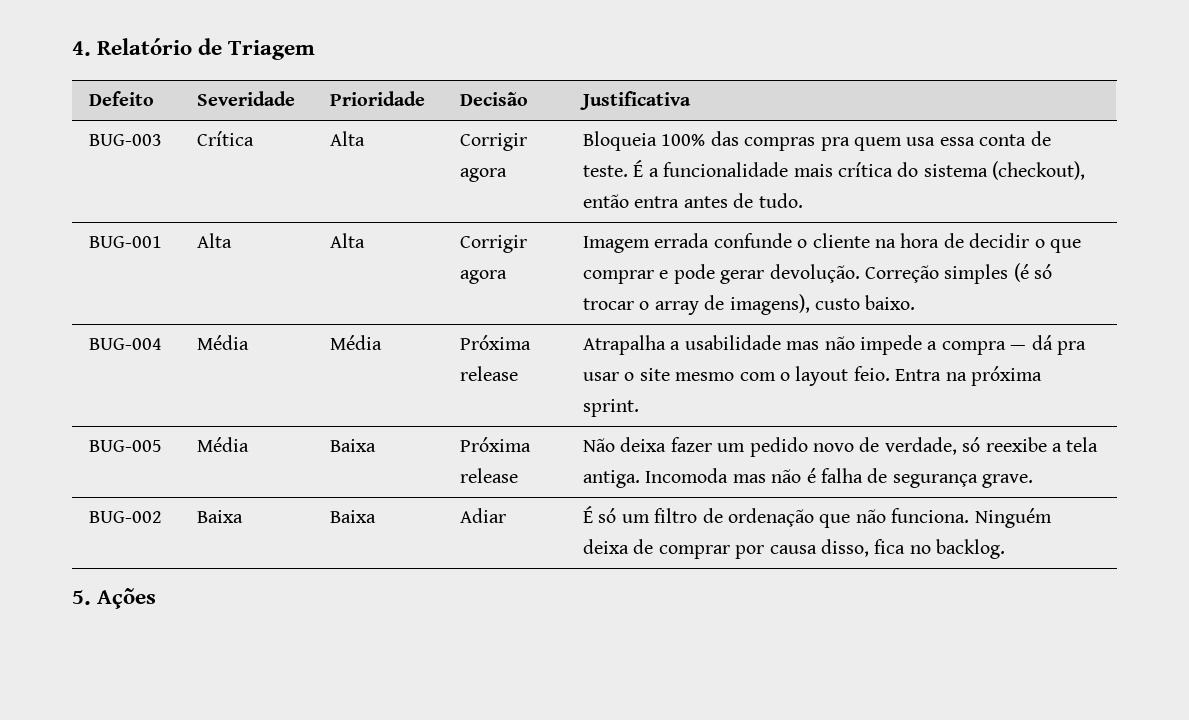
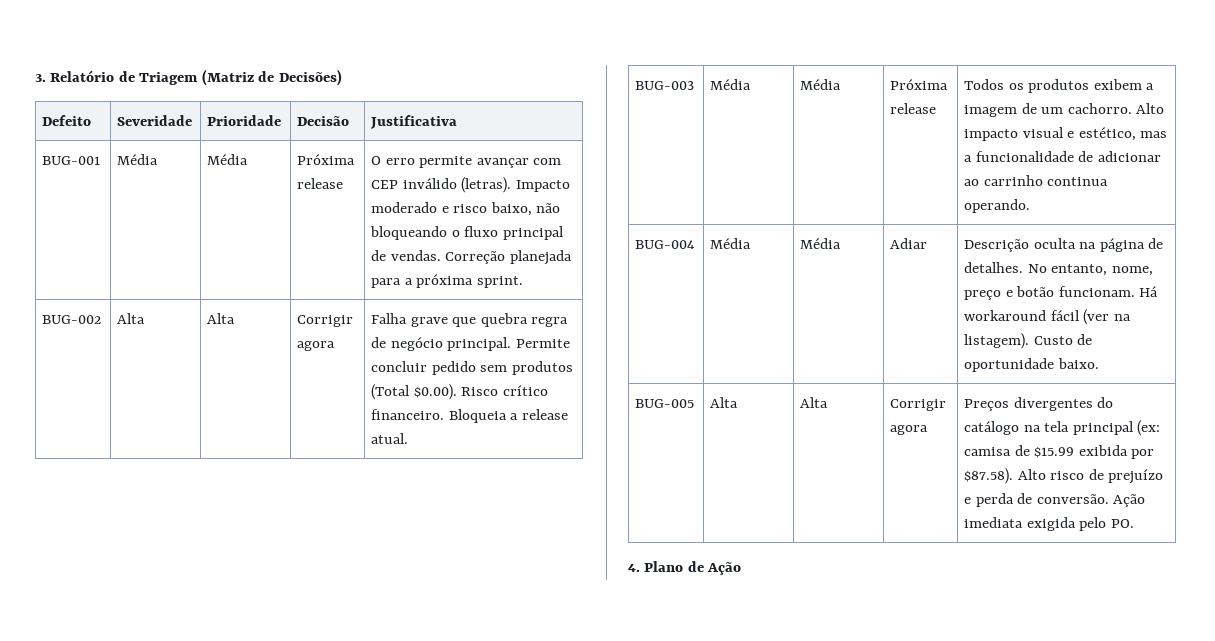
[72,41,91,56] 4. -> [35,74,46,82] 3.
(316, 50) none -> [201,69,342,86] (Matriz de Decisões)
[89,134,163,146] [197,131,255,146] [330,131,366,146] [460,133,528,151] [460,168,508,182] [583,131,1051,151] [583,159,1086,180] [583,193,803,208] [89,236,163,248] [197,233,233,248] [330,233,366,248] [460,235,528,253] [460,270,508,284] [583,233,1082,253] [583,263,1053,284] [583,294,916,315] [89,338,163,350] [197,335,250,350] [330,335,383,350] [460,335,532,350] [460,366,519,381] [583,335,1087,355] [583,366,1043,386] [583,399,640,417] [89,440,163,452] [197,437,250,452] [330,439,377,452] [460,437,532,452] [460,468,519,483] [583,437,1099,457] [583,468,1034,488] [89,511,163,523] [197,510,244,523] [330,510,377,523] [460,508,507,523] [583,505,1052,528] [583,539,1006,559] [72,588,157,609] BUG-003 | Crítica | Alta | Corrigir agora | Bloqueia 100% das compras pra quem usa essa conta de teste. É a funcionalidade mais crítica do sistema (checkout), então entra antes de tudo. // BUG-001 | Alta | Alta | Corrigir agora | Imagem errada confunde o cliente na hora de decidir o que comprar e pode gerar devolução. Correção simples (é só trocar o array de imagens), custo baixo. // BUG-004 | Média | Média | Próxima release | Atrapalha a usabilidade mas não impede a compra — dá pra usar o site mesmo com o layout feio. Entra na próxima sprint. // BUG-005 | Média | Baixa | Próxima release | Não deixa fazer um pedido novo de verdade, só reexibe a tela antiga. Incomoda mas não é falha de segurança grave. // BUG-002 | Baixa | Baixa | Adiar | É só um filtro de ordenação que não funciona. Ninguém deixa de comprar por causa disso, fica no backlog. // 5. Ações -> [42,156,101,165] [117,154,159,165] [207,154,249,165] [297,154,356,165] [297,178,344,189] [371,156,561,168] [371,177,570,193] [371,202,560,216] [370,226,564,240] [371,250,572,265] [371,274,523,288] [42,315,102,324] [117,313,146,324] [207,313,236,324] [297,315,354,327] [297,341,336,351] [371,313,568,327] [371,337,570,351] [371,361,573,375] [371,384,548,400] [371,409,568,423] [371,433,409,444] [635,81,695,90] [710,79,752,90] [800,79,842,90] [890,79,949,90] [890,103,937,114] [964,79,1154,93] [964,103,1164,117] [964,127,1167,141] [964,151,1161,162] [964,175,1109,186] [964,199,1031,213] [635,240,696,249] [710,238,752,249] [800,238,842,249] [890,238,928,249] [964,238,1163,252] [964,262,1153,276] [964,286,1158,300] [964,309,1131,325] [964,333,1093,349] [964,358,1099,372] [635,399,695,408] [710,397,739,408] [800,397,829,408] [890,399,947,411] [890,425,929,435] [964,397,1114,411] [964,420,1160,436] [964,445,1154,459] [964,468,1163,484] [964,493,1145,507] [964,517,1134,531] [628,561,742,575] BUG-001 | Média | Média | Próxima release | O erro permite avançar com CEP inválido (letras). Impacto moderado e risco baixo, não bloqueando o fluxo principal de vendas. Correção planejada para a próxima sprint. // BUG-002 | Alta | Alta | Corrigir agora | Falha grave que quebra regra de negócio principal. Permite concluir pedido sem produtos (Total $0.00). Risco crítico financeiro. Bloqueia a release atual. // BUG-003 | Média | Média | Próxima release | Todos os produtos exibem a imagem de um cachorro. Alto impacto visual e estético, mas a funcionalidade de adicionar ao carrinho continua operando. // BUG-004 | Média | Média | Adiar | Descrição oculta na página de detalhes. No entanto, nome, preço e botão funcionam. Há workaround fácil (ver na listagem). Custo de oportunidade baixo. // BUG-005 | Alta | Alta | Corrigir agora | Preços divergentes do catálogo na tela principal (ex: camisa de $15.99 exibida por $87.58). Alto risco de prejuízo e perda de conversão. Ação imediata exigida pelo PO. // 4. Plano de Ação

